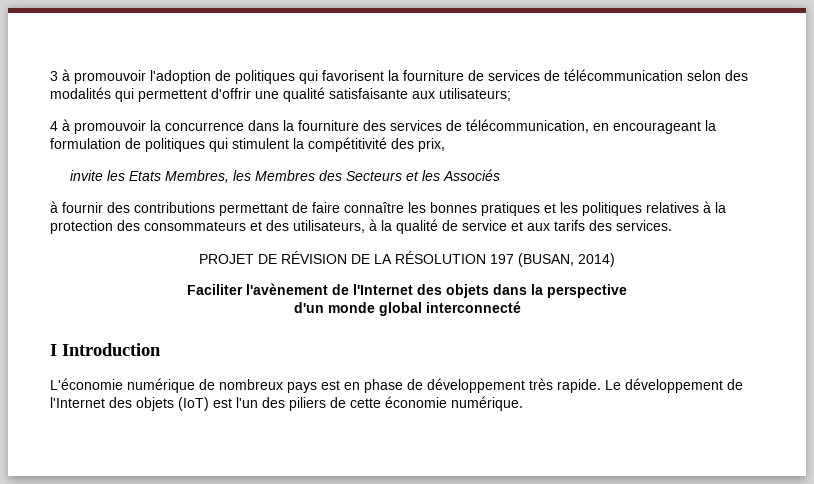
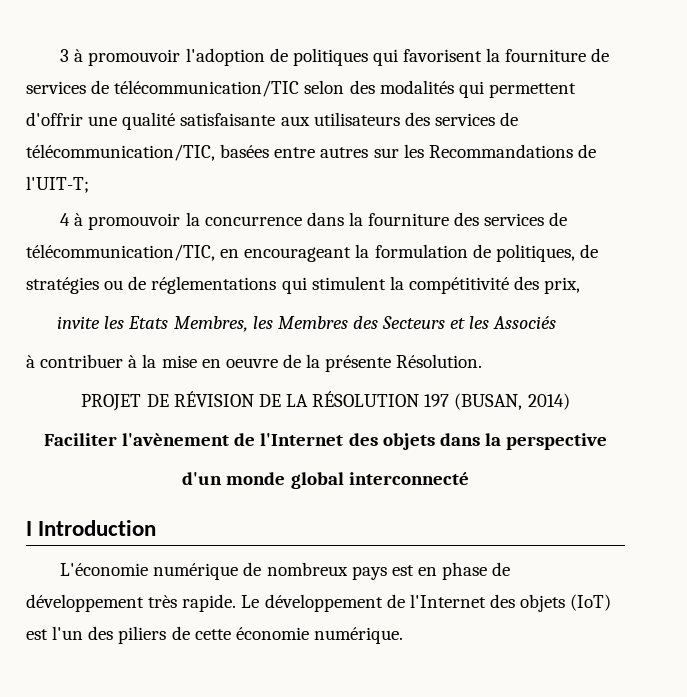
[564,69,683,81] télécommunication -> [114,80,300,97] télécommunication/TIC
[439,88,511,101] utilisateurs; -> [313,112,519,126] [26,144,596,161] [26,176,89,193] utilisateurs des services de télécommunication/TIC, basées entre autres sur les Recommandations de l'UIT-T;
[466,119,589,133] télécommunication, -> [26,244,215,261] télécommunication/TIC,
[145,138,205,152] politiques -> [495,244,598,262] [26,276,277,294] politiques, de stratégies ou de réglementations
[62,201,726,216] [50,219,672,234] fournir des contributions permettant de faire connaître les bonnes pratiques et les politiques relatives à la protection des consommateurs et des utilisateurs, à la qualité de service et aux tarifs des services. -> [40,354,483,372] contribuer à la mise en oeuvre de la présente Résolution.

